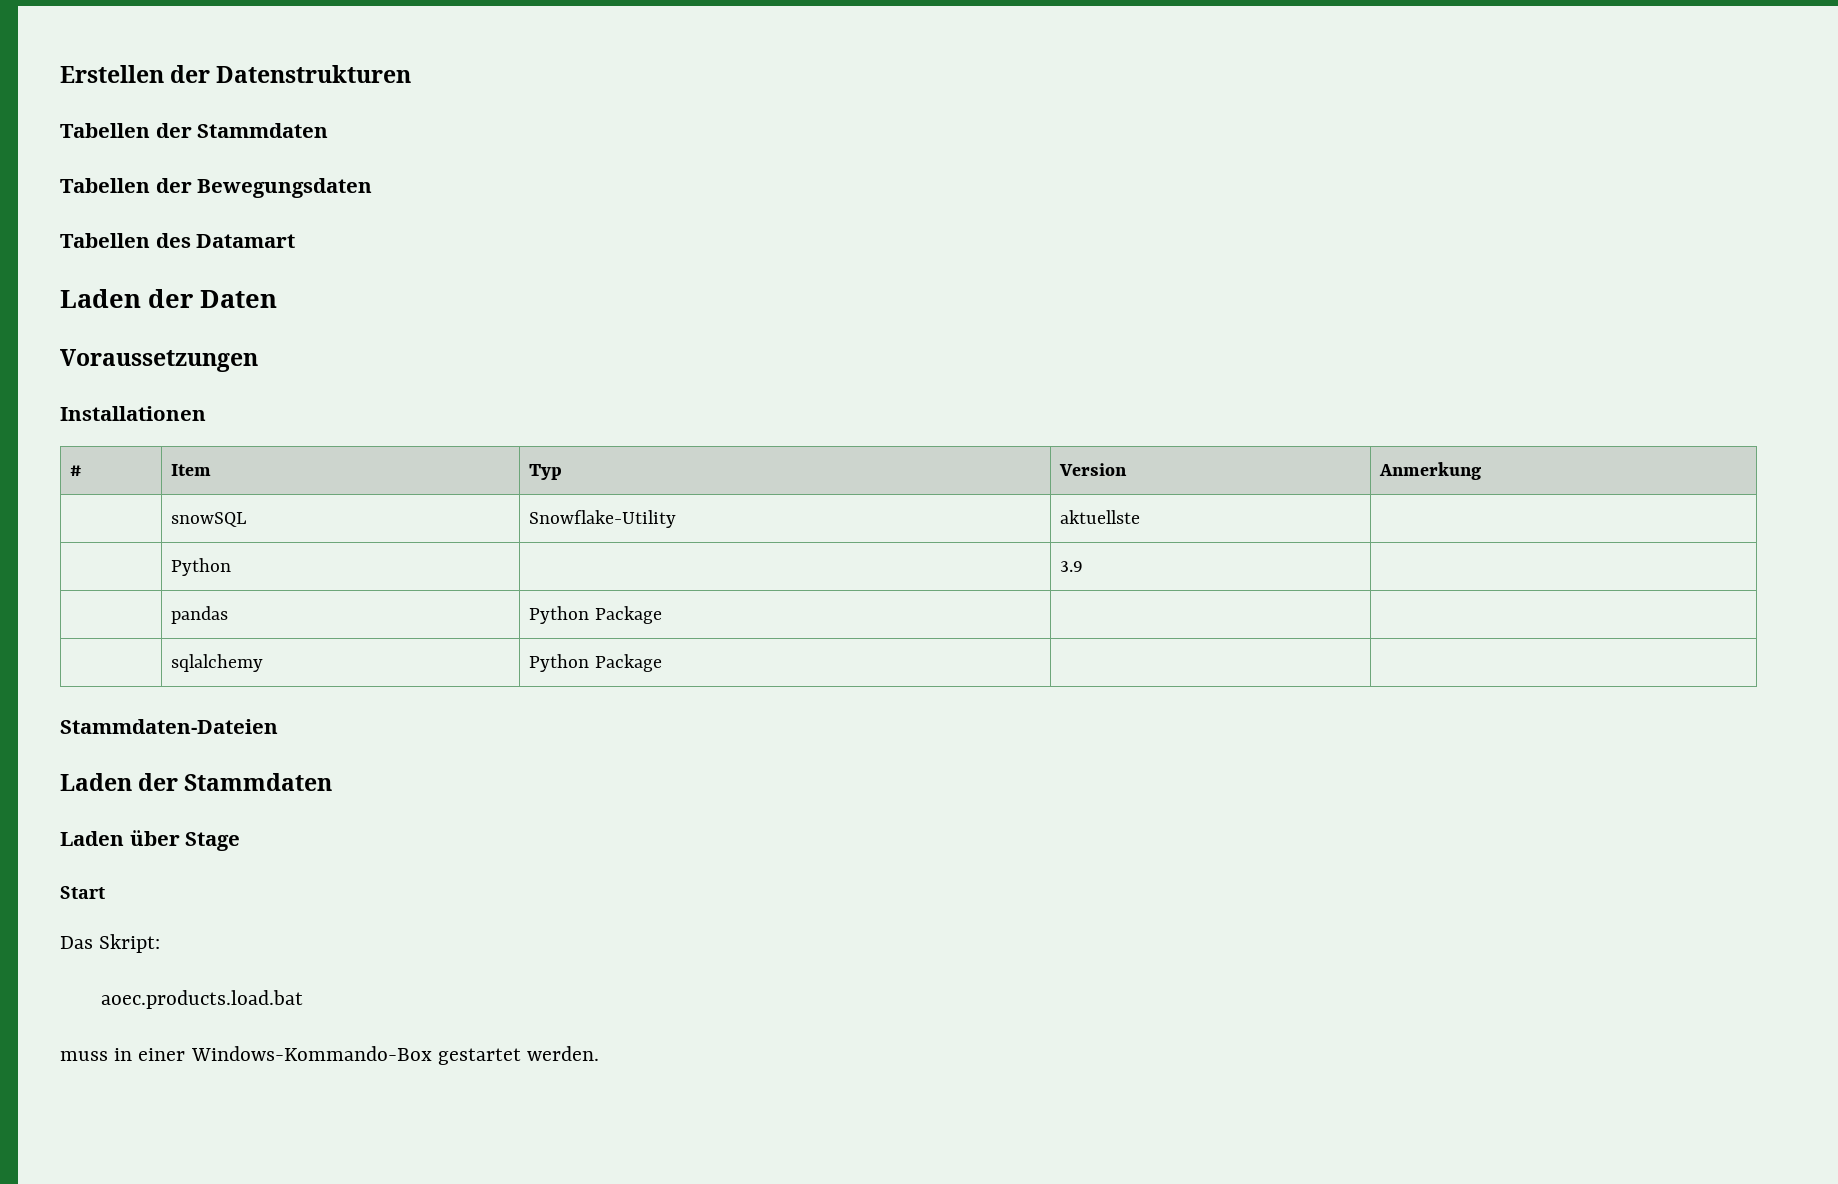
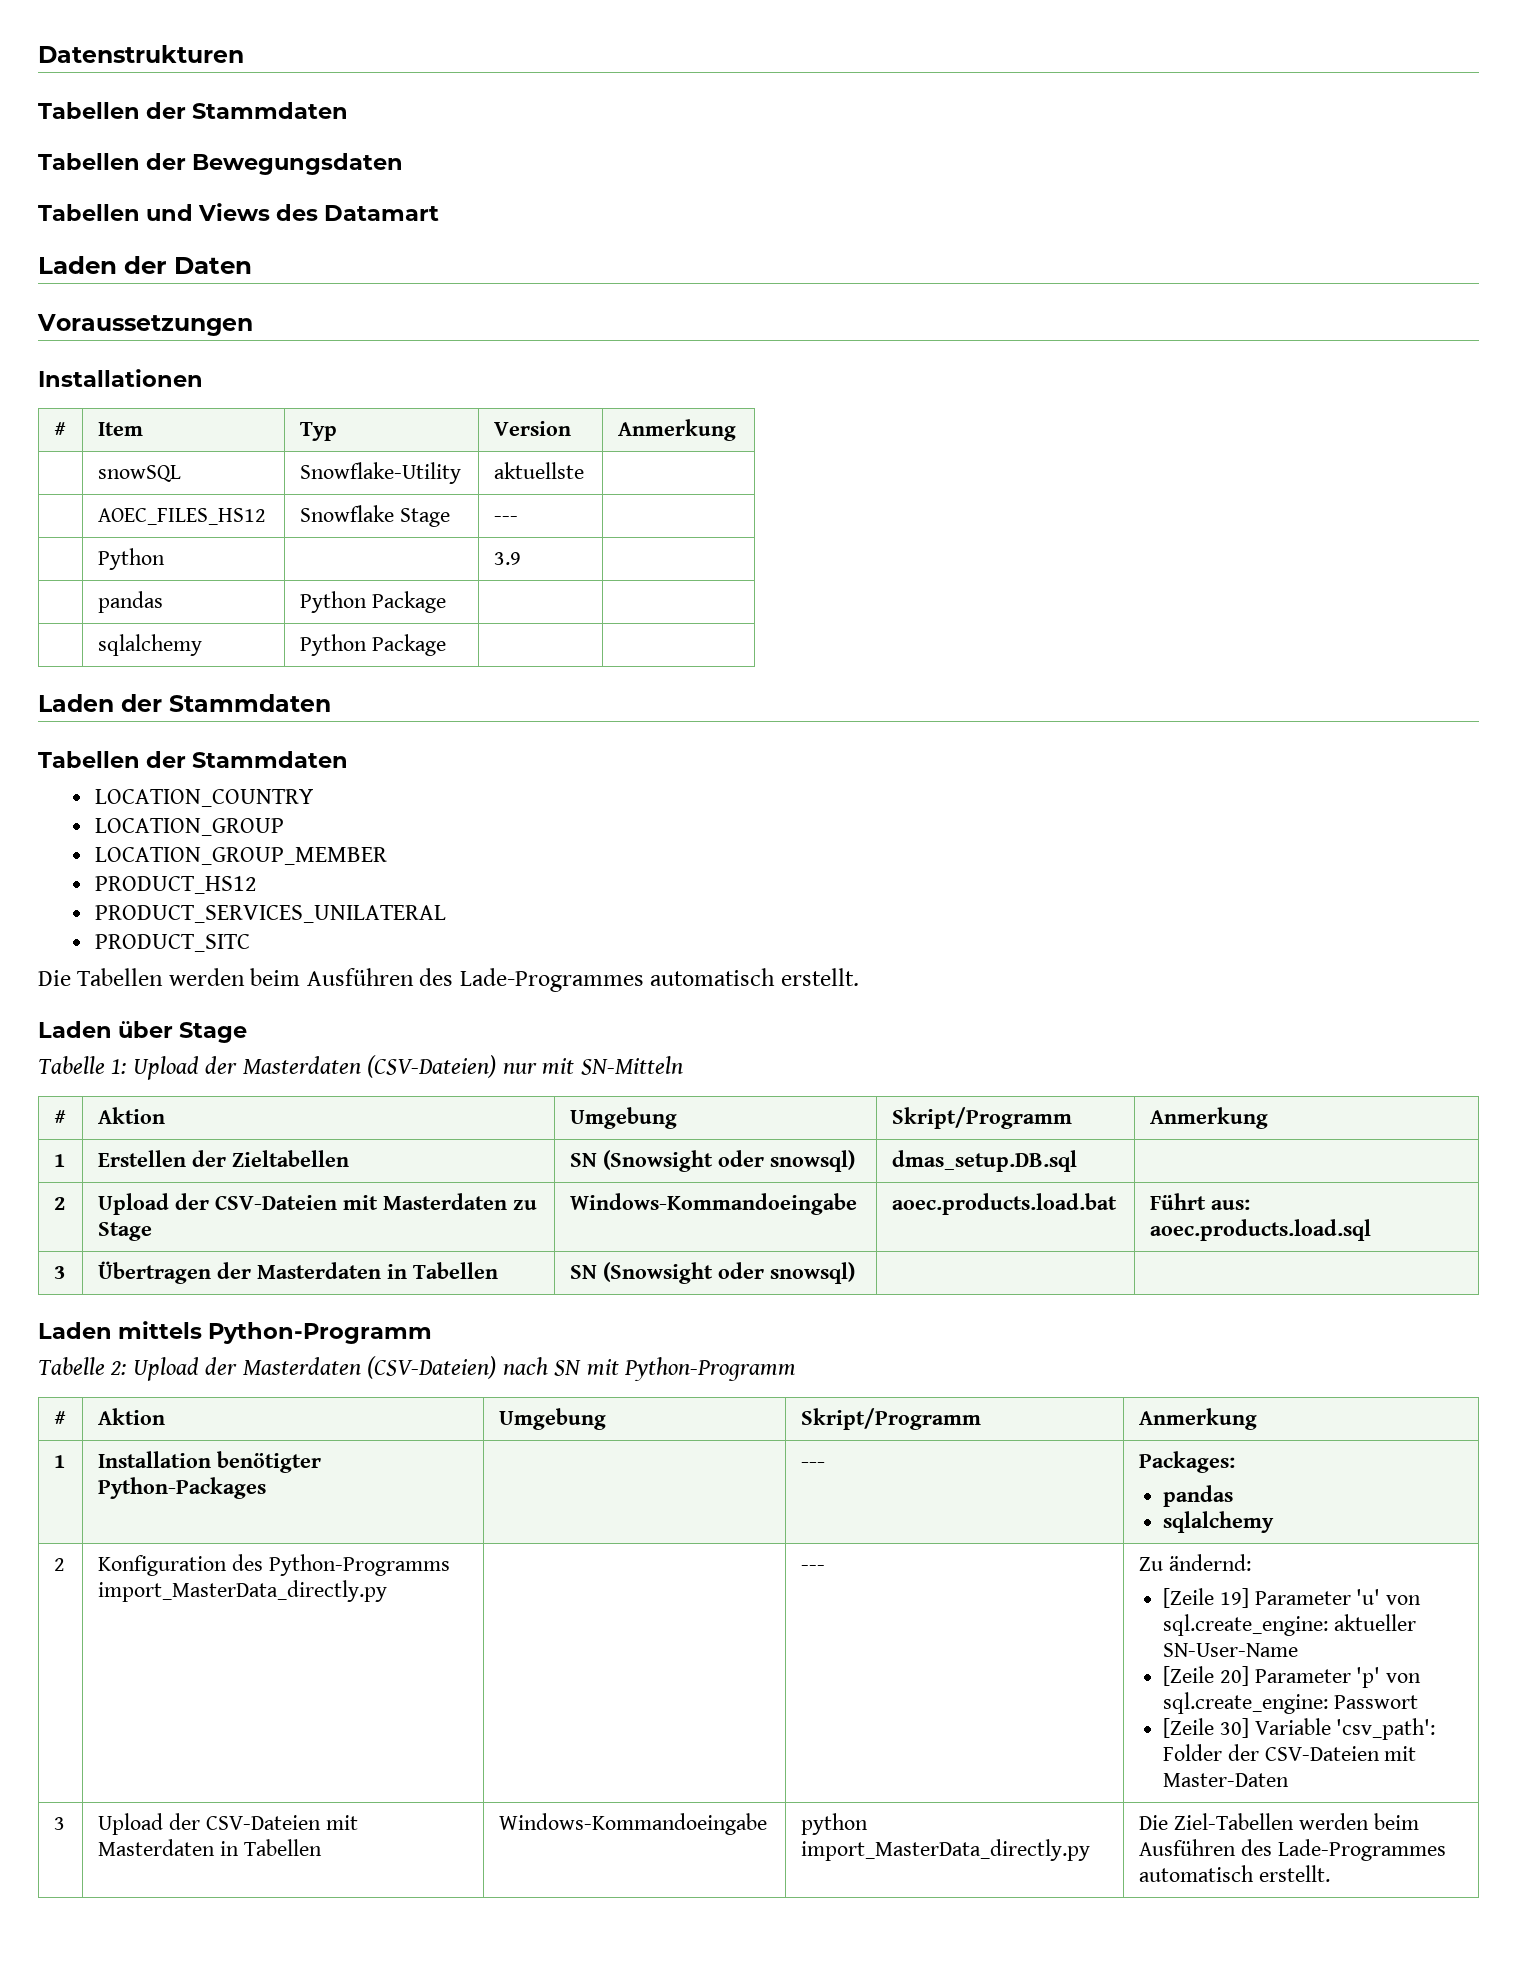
[60,65,211,83] Erstellen der -> (38, 54) none
(150, 240) none -> [146,203,271,221] und Views
(1141, 517) none -> [98,508,267,525] [300,505,451,527] [494,516,519,522] // | AOEC_FILES_HS12 | Snowflake Stage | --- |
[60,719,278,734] // Stammdaten-Dateien -> (447, 645) none
[60,830,241,851] [60,886,105,899] [60,934,161,953] [101,990,304,1009] [60,1046,600,1065] Laden über Stage // Start // Das Skript: // aoec.products.load.bat // muss in einer Windows-Kommando-Box gestartet werden. -> [38,751,349,768] [94,789,313,807] [94,818,284,836] [94,847,387,865] [94,876,257,894] [94,905,446,923] [94,934,250,952] [38,968,859,992] [38,1021,248,1043] [38,1055,683,1080] [54,1110,67,1124] [98,1107,166,1124] [570,1107,678,1129] [892,1107,1073,1129] [1150,1107,1269,1129] [54,1154,66,1167] [98,1150,350,1167] [570,1150,856,1172] [892,1150,1078,1172] [54,1197,66,1210] [98,1193,538,1215] [98,1222,153,1241] [570,1193,858,1215] [892,1193,1118,1215] [1150,1193,1251,1210] [1150,1219,1372,1241] [54,1266,66,1279] [98,1261,499,1284] [570,1262,856,1284] [38,1321,433,1344] [38,1356,797,1381] [54,1411,67,1425] [98,1408,166,1425] [499,1408,607,1430] [801,1408,982,1430] [1139,1408,1258,1430] [54,1455,66,1468] [98,1451,322,1473] [98,1477,267,1499] [801,1462,826,1468] [1139,1451,1236,1473] [1162,1485,1233,1507] [1162,1511,1274,1533] [54,1558,66,1571] [98,1554,450,1576] [98,1580,388,1602] [801,1565,826,1571] [1139,1554,1252,1571] [1162,1588,1422,1608] [1162,1614,1416,1636] [1162,1643,1298,1657] [1162,1666,1422,1688] [1162,1692,1418,1714] [1162,1718,1436,1740] [1162,1744,1417,1761] [1162,1773,1289,1787] [54,1817,66,1830] [98,1813,358,1835] [98,1839,322,1856] [499,1813,768,1835] [801,1813,869,1835] [801,1839,1091,1861] [1139,1813,1419,1830] [1139,1839,1446,1861] [1139,1865,1331,1882] Tabellen der Stammdaten // LOCATION_COUNTRY // LOCATION_GROUP // LOCATION_GROUP_MEMBER // PRODUCT_HS12 // PRODUCT_SERVICES_UNILATERAL // PRODUCT_SITC // Die Tabellen werden beim Ausführen des Lade-Programmes automatisch erstellt. // Laden über Stage // Tabelle 1: Upload der Masterdaten (CSV-Dateien) nur mit SN-Mitteln // # | Aktion | Umgebung | Skript/Programm | Anmerkung // 1 | Erstellen der Zieltabellen | SN (Snowsight oder snowsql) | dmas_setup.DB.sql | // 2 | Upload der CSV-Dateien mit Masterdaten zu Stage | Windows-Kommandoeingabe | aoec.products.load.bat | Führt aus: aoec.products.load.sql // 3 | Übertragen der Masterdaten in Tabellen | SN (Snowsight oder snowsql) | | // Laden mittels Python-Programm // Tabelle 2: Upload der Masterdaten (CSV-Dateien) nach SN mit Python-Programm // # | Aktion | Umgebung | Skript/Programm | Anmerkung // 1 | Installation benötigter Python-Packages | | --- | Packages: // pandas // sqlalchemy // 2 | Konfiguration des Python-Programms import_MasterData_directly.py | | --- | Zu ändernd: // [Zeile 19] Parameter 'u' von sql.create_engine: aktueller SN-User-Name // [Zeile 20] Parameter 'p' von sql.create_engine: Passwort // [Zeile 30] Variable 'csv_path': Folder der CSV-Dateien mit Master-Daten // 3 | Upload der CSV-Dateien mit Masterdaten in Tabellen | Windows-Kommandoeingabe | python import_MasterData_directly.py | Die Ziel-Tabellen werden beim Ausführen des Lade-Programmes automatisch erstellt.

